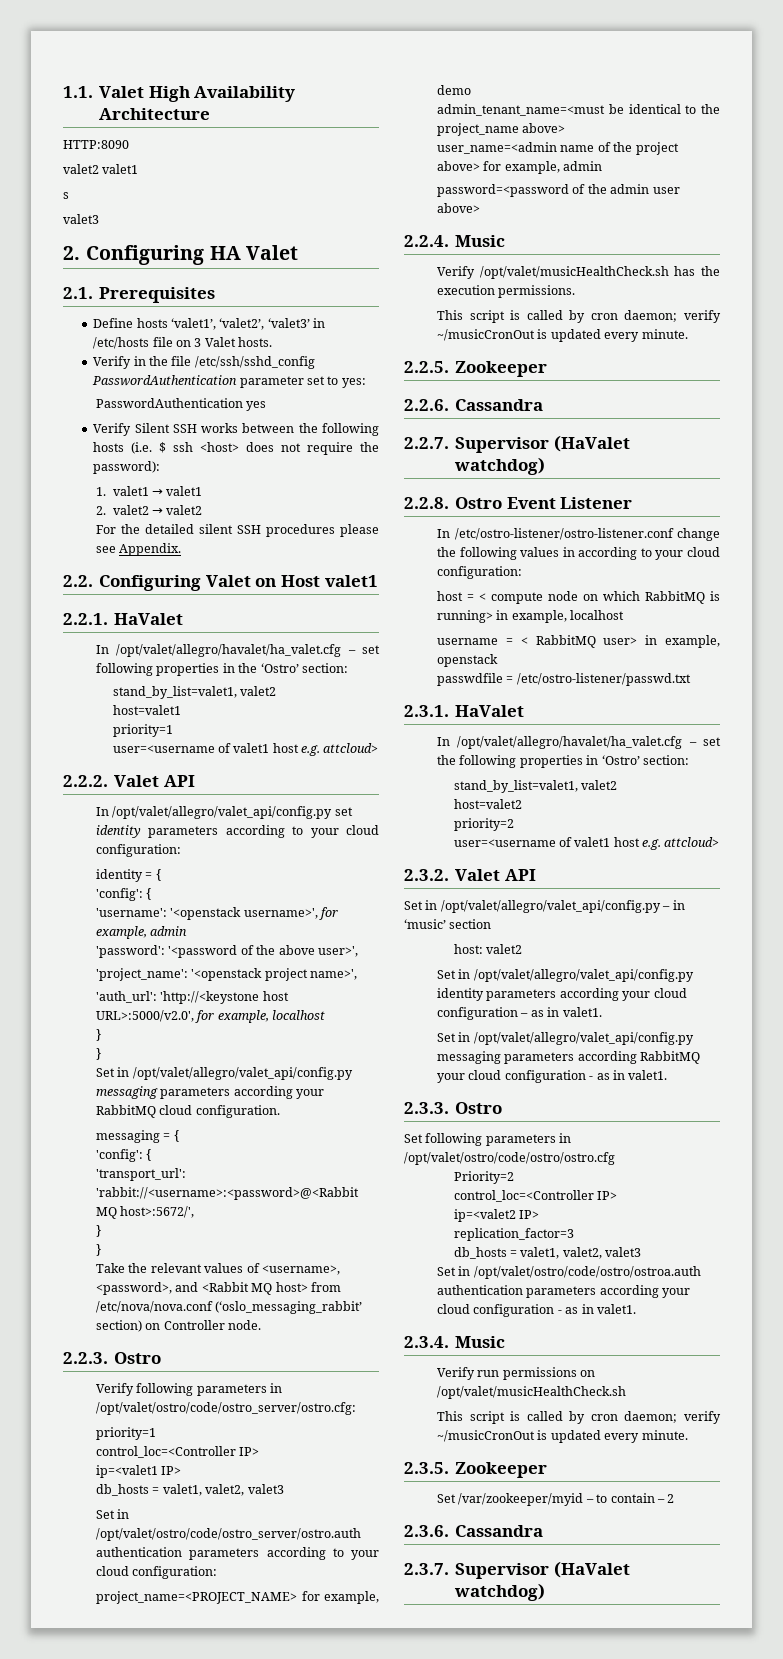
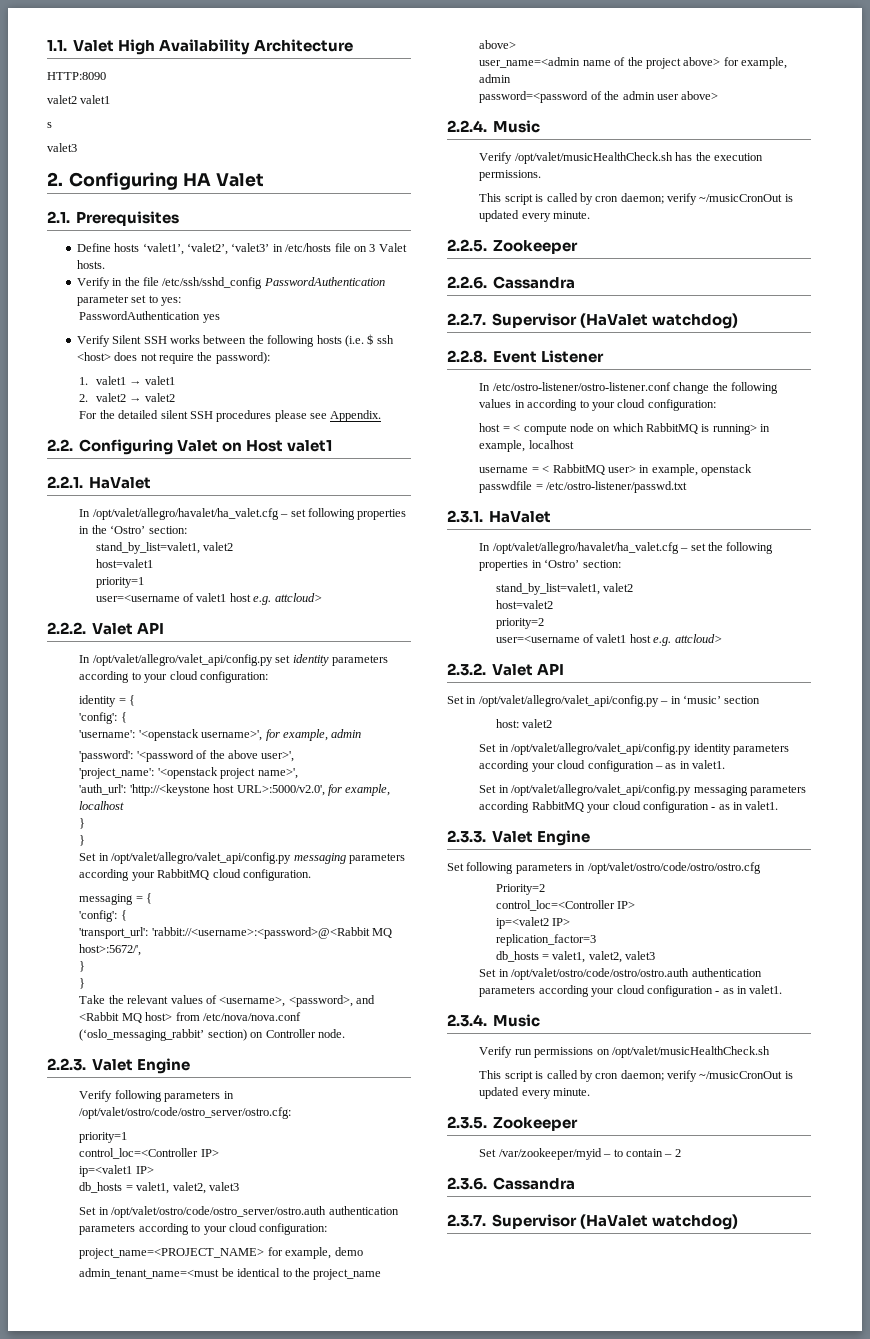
[114,1352,162,1364] Ostro -> [92,1058,191,1074] Valet Engine
[455,497,503,509] Ostro -> (487, 356) none
[455,1102,503,1114] Ostro -> [492,830,591,846] Valet Engine
[473,1266,701,1279] /opt/valet/ostro/code/ostro/ostroa.auth -> [511,968,690,980] /opt/valet/ostro/code/ostro/ostro.auth

